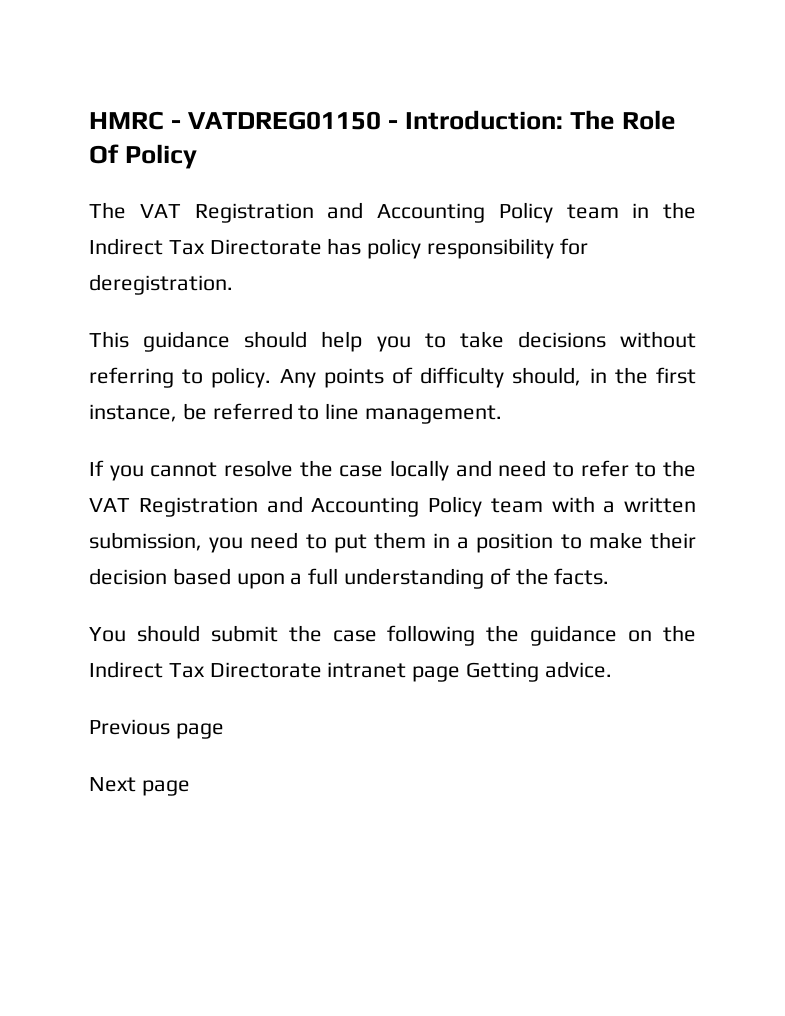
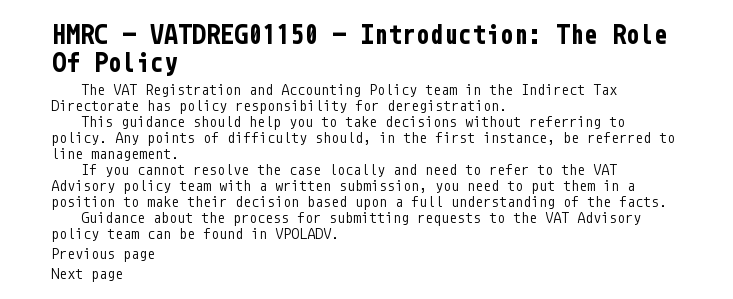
[138,496,482,517] Registration and Accounting Policy -> [51,180,171,194] Advisory policy
[89,625,697,646] [89,661,612,682] You should submit the case following the guidance on the Indirect Tax Directorate intranet page Getting advice. -> [80,212,641,226] [51,228,339,242] Guidance about the process for submitting requests to the VAT Advisory policy team can be found in VPOLADV.

